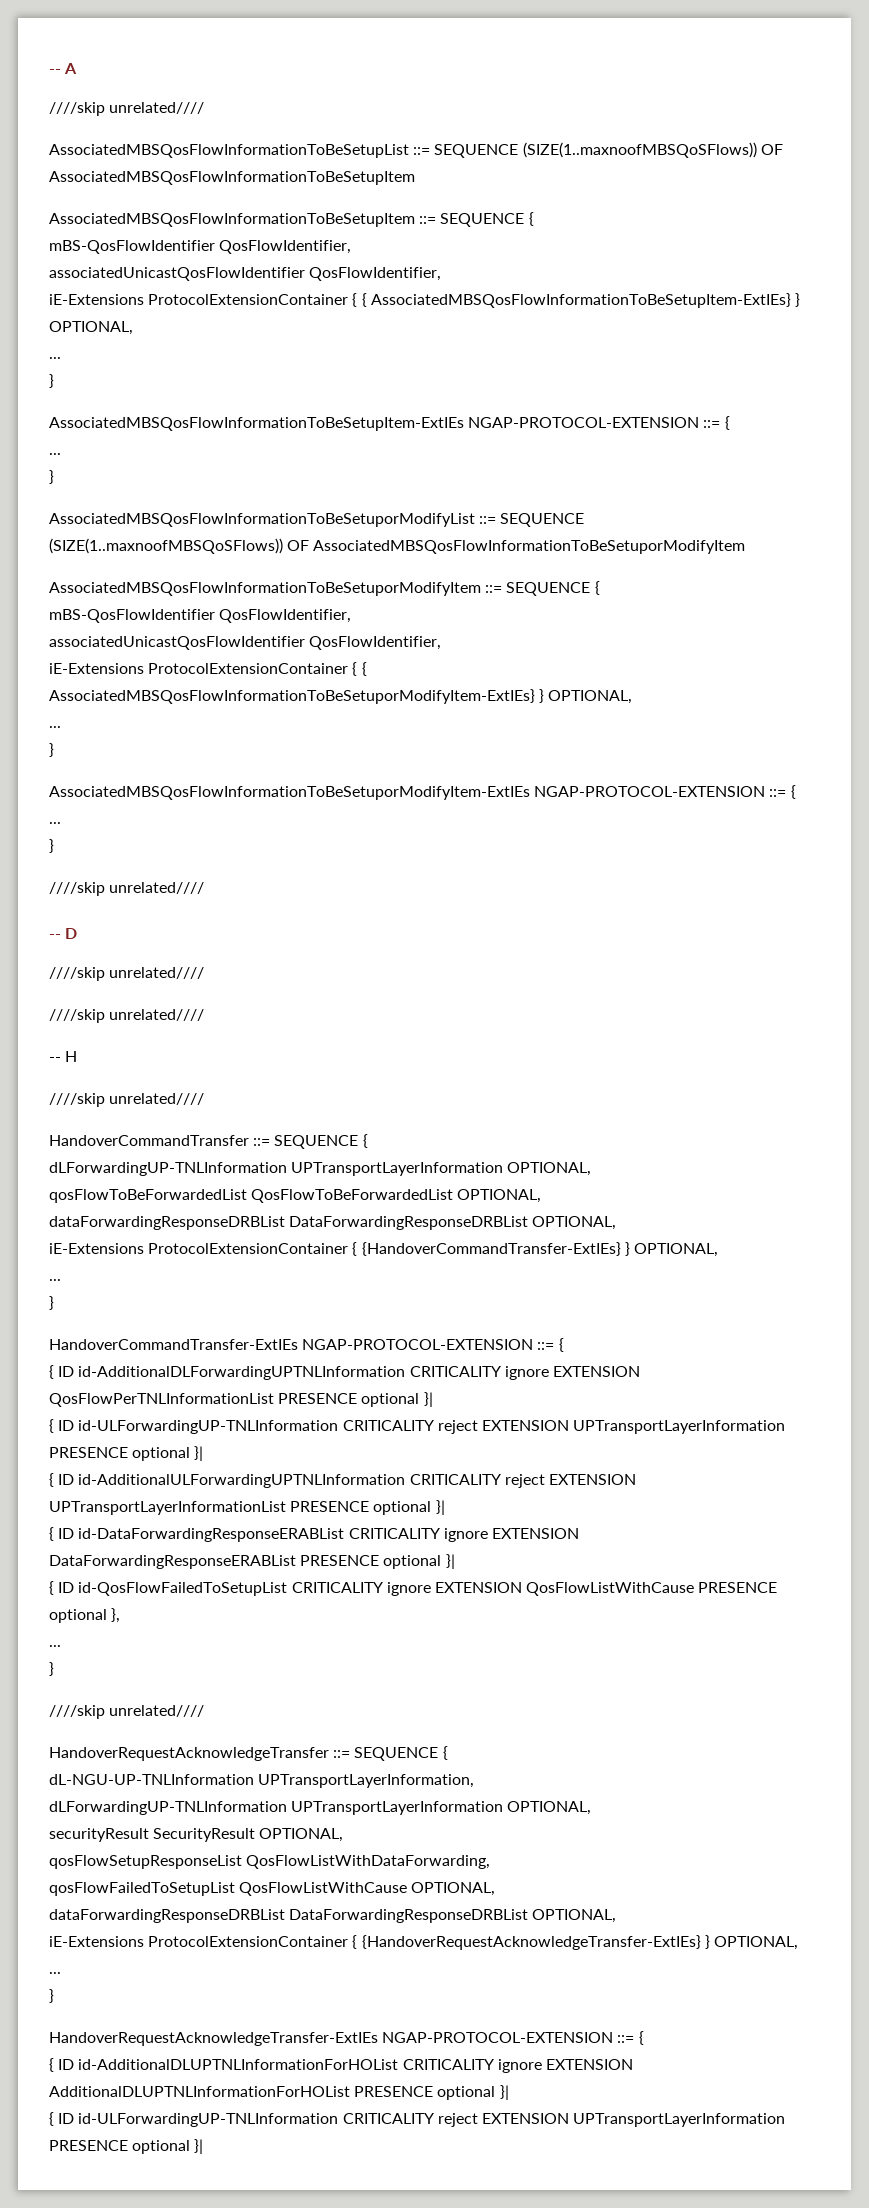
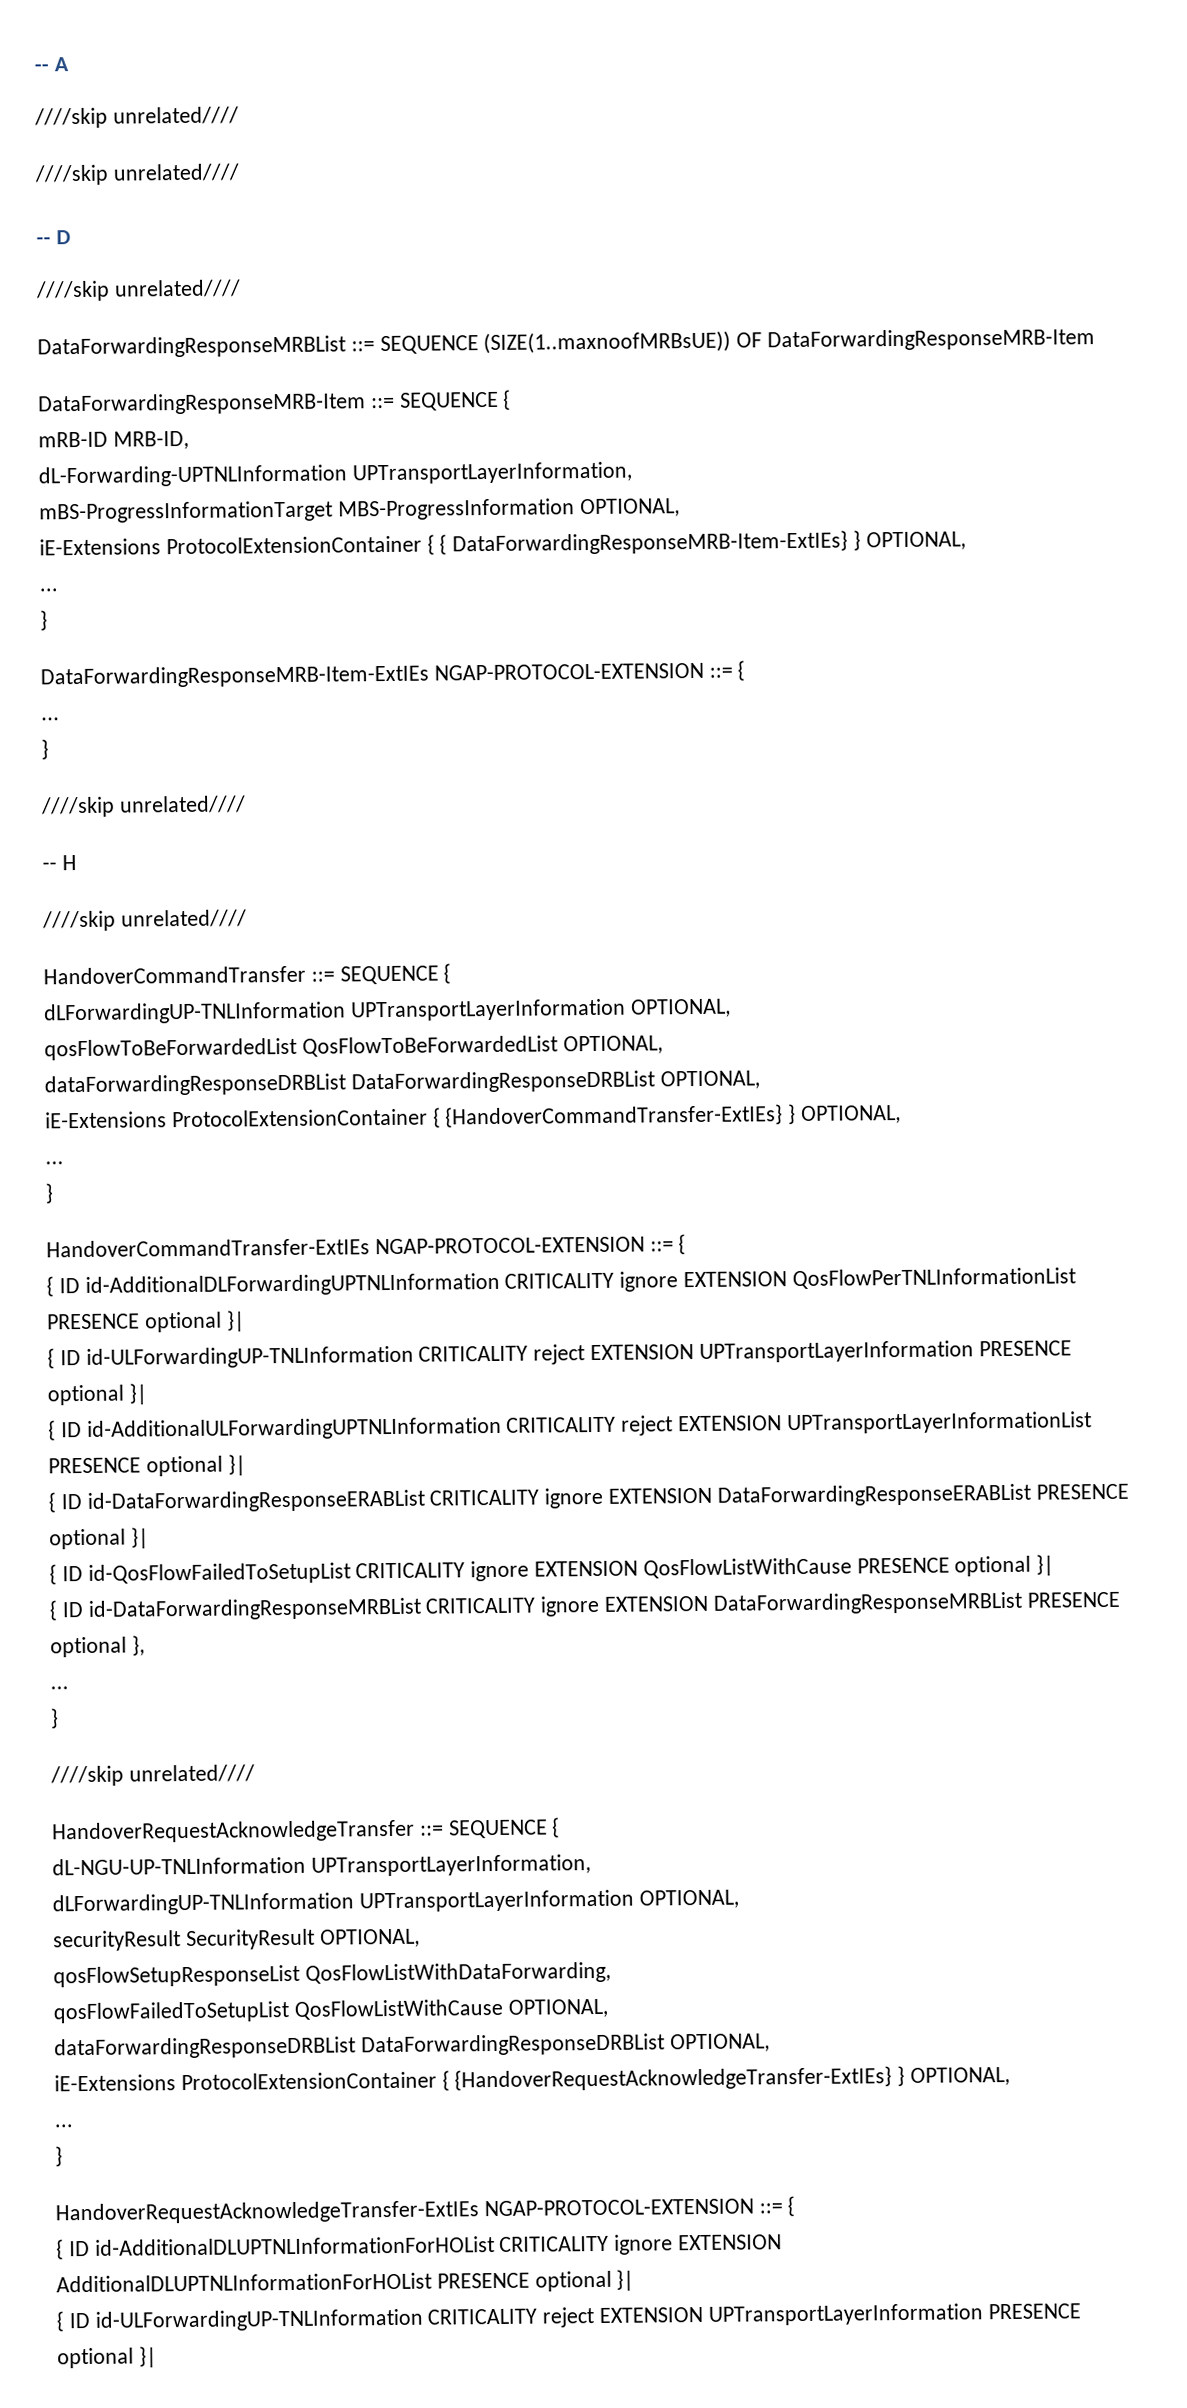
[49,142,783,158] [49,171,415,185] [49,212,534,227] [49,240,352,254] [49,267,442,281] [49,293,800,308] [49,321,133,335] [49,357,61,359] [49,374,54,388] [49,416,730,431] [49,453,61,455] [49,470,54,484] [49,513,585,527] [49,538,746,554] [49,581,600,596] [49,609,352,623] [49,636,442,650] [49,662,367,676] [49,689,633,704] [49,726,61,728] [49,743,54,757] [49,785,796,800] [49,822,61,824] [49,839,54,853] // AssociatedMBSQosFlowInformationToBeSetupList ::= SEQUENCE (SIZE(1..maxnoofMBSQoSFlows)) OF AssociatedMBSQosFlowInformationToBeSetupItem // AssociatedMBSQosFlowInformationToBeSetupItem ::= SEQUENCE { // mBS-QosFlowIdentifier QosFlowIdentifier, // associatedUnicastQosFlowIdentifier QosFlowIdentifier, // iE-Extensions ProtocolExtensionContainer { { AssociatedMBSQosFlowInformationToBeSetupItem-ExtIEs} } OPTIONAL, // ... // } // AssociatedMBSQosFlowInformationToBeSetupItem-ExtIEs NGAP-PROTOCOL-EXTENSION ::= { // ... // } // AssociatedMBSQosFlowInformationToBeSetuporModifyList ::= SEQUENCE (SIZE(1..maxnoofMBSQoSFlows)) OF AssociatedMBSQosFlowInformationToBeSetuporModifyItem // AssociatedMBSQosFlowInformationToBeSetuporModifyItem ::= SEQUENCE { // mBS-QosFlowIdentifier QosFlowIdentifier, // associatedUnicastQosFlowIdentifier QosFlowIdentifier, // iE-Extensions ProtocolExtensionContainer { { AssociatedMBSQosFlowInformationToBeSetuporModifyItem-ExtIEs} } OPTIONAL, // ... // } // AssociatedMBSQosFlowInformationToBeSetuporModifyItem-ExtIEs NGAP-PROTOCOL-EXTENSION ::= { // ... // } -> (239, 115) none
(205, 973) none -> [37,328,1096,359] [38,389,512,416] [38,430,189,450] [38,461,632,488] [39,498,680,524] [39,530,966,556] [39,588,58,592] [40,610,48,631] [40,660,746,689] [41,717,60,721] [41,739,49,760] // DataForwardingResponseMRBList ::= SEQUENCE (SIZE(1..maxnoofMRBsUE)) OF DataForwardingResponseMRB-Item // DataForwardingResponseMRB-Item ::= SEQUENCE { // mRB-ID MRB-ID, // dL-Forwarding-UPTNLInformation UPTransportLayerInformation, // mBS-ProgressInformationTarget MBS-ProgressInformation OPTIONAL, // iE-Extensions ProtocolExtensionContainer { { DataForwardingResponseMRB-Item-ExtIEs} } OPTIONAL, // ... // } // DataForwardingResponseMRB-Item-ExtIEs NGAP-PROTOCOL-EXTENSION ::= { // ... // }
(107, 1616) none -> [1036,1554,1055,1576] [49,1591,1120,1621] [50,1636,127,1658] }| // { ID id-DataForwardingResponseMRBList CRITICALITY ignore EXTENSION DataForwardingResponseMRBList PRESENCE optional

